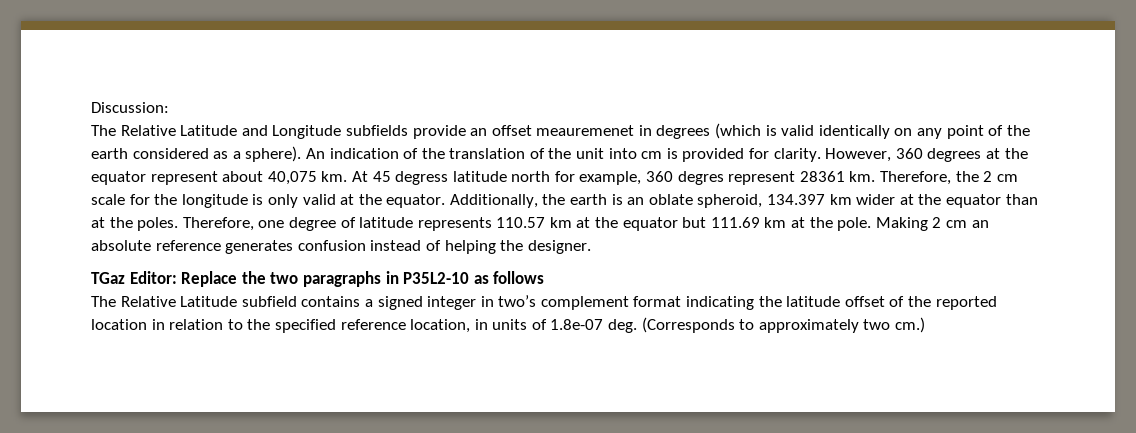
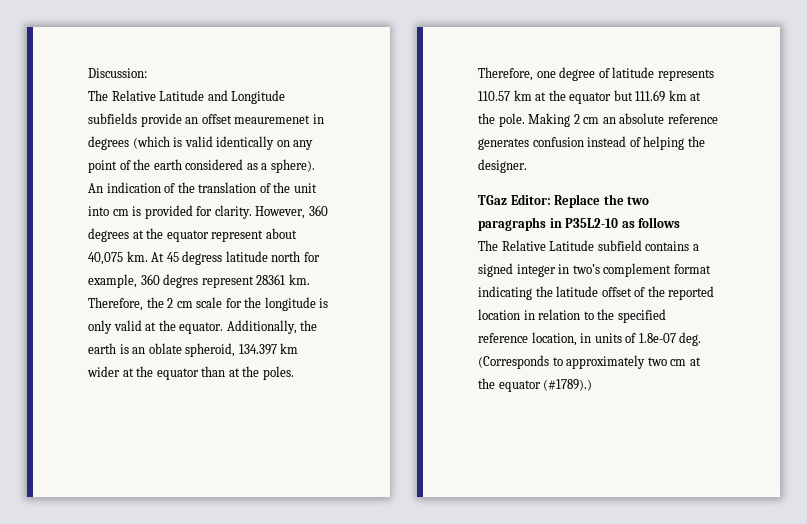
[895,317,926,333] cm.) -> [670,357,701,366] [478,378,593,392] cm at the equator (#1789).)

